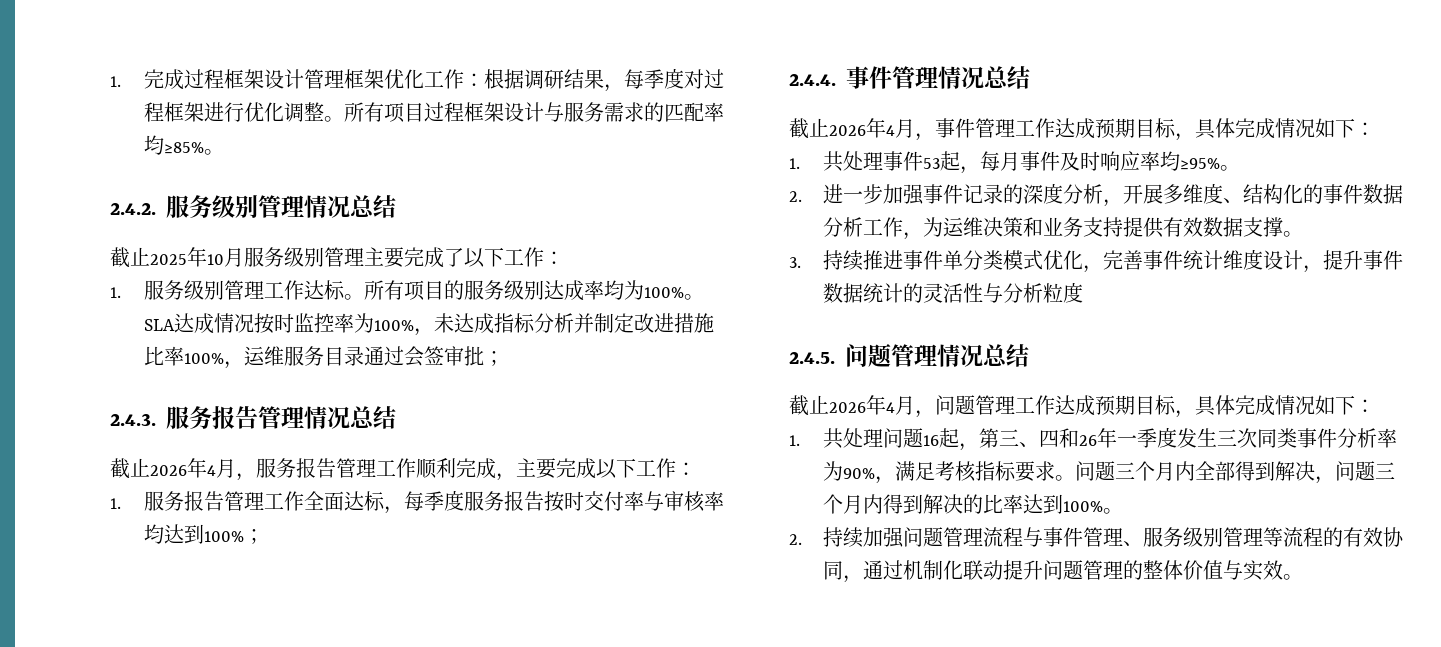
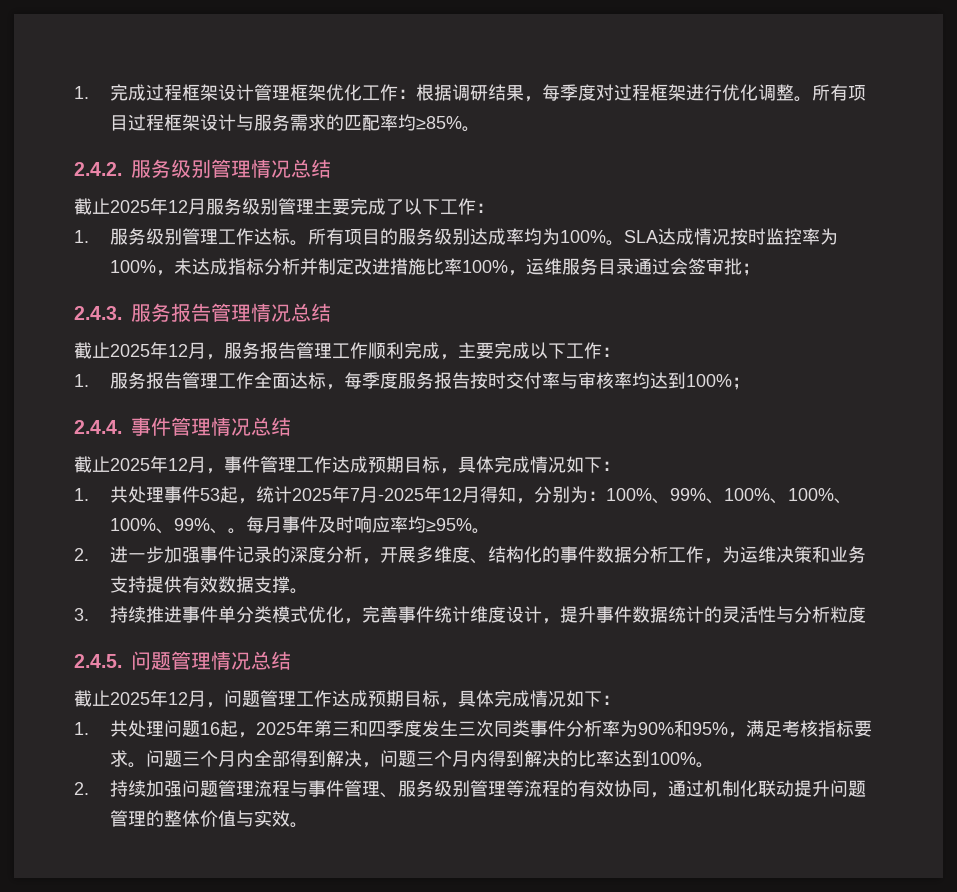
[207,254,224,265] 10 -> [168,200,188,213] 12
[150,458,216,478] 2026年4 -> [110,342,188,359] 2025年12
[829,118,895,138] 2026年4 -> [110,456,188,473] 2025年12
(981, 170) none -> [255,486,852,504] [109,518,246,534] 统计2025年7月-2025年12月得知，分别为：100%、99%、100%、100%、100%、99%、。
[829,395,895,415] 2026年4 -> [110,690,188,707] 2025年12
[979,428,1138,448] 第三、四和26年一 -> [255,720,386,737] 2025年第三和四
(876, 473) none -> [673,720,728,737] 和95%

